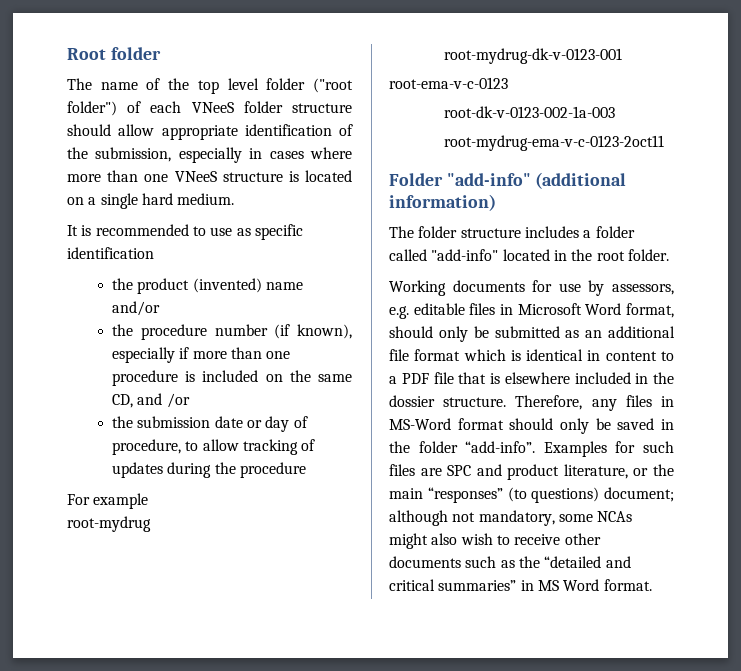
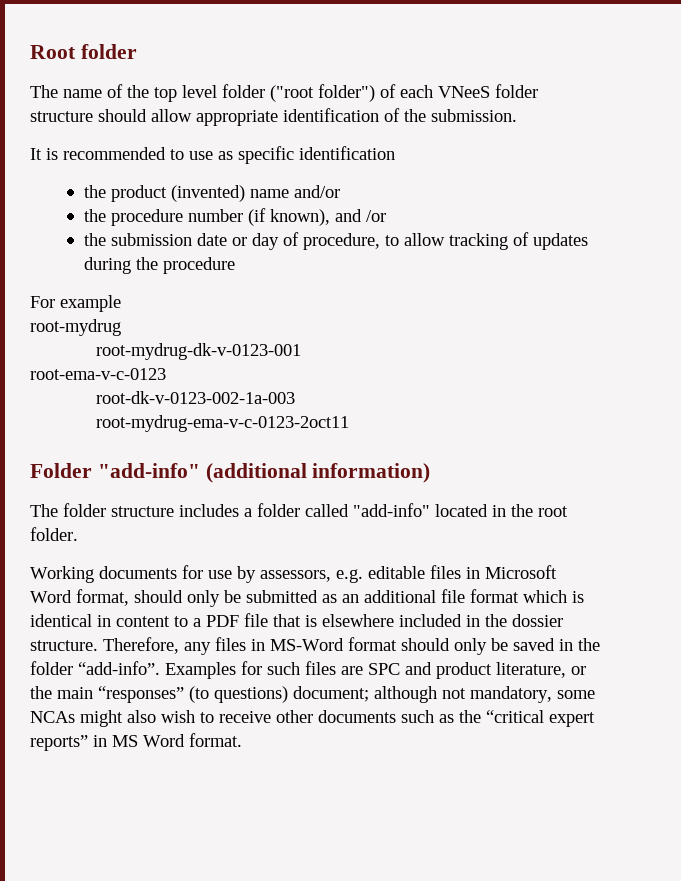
[95,147,352,163] [67,170,352,182] [67,193,235,209] submission, especially in cases where more than one VNeeS structure is located on a single hard medium. -> [431,109,517,122] submission.
[112,347,291,363] [112,370,352,386] [112,394,134,408] especially if more than one procedure is included on the same CD, -> (330, 217) none
[544,556,631,568] [389,579,517,591] “detailed and critical summaries” -> [486,710,595,727] [30,735,88,751] “critical expert reports”

